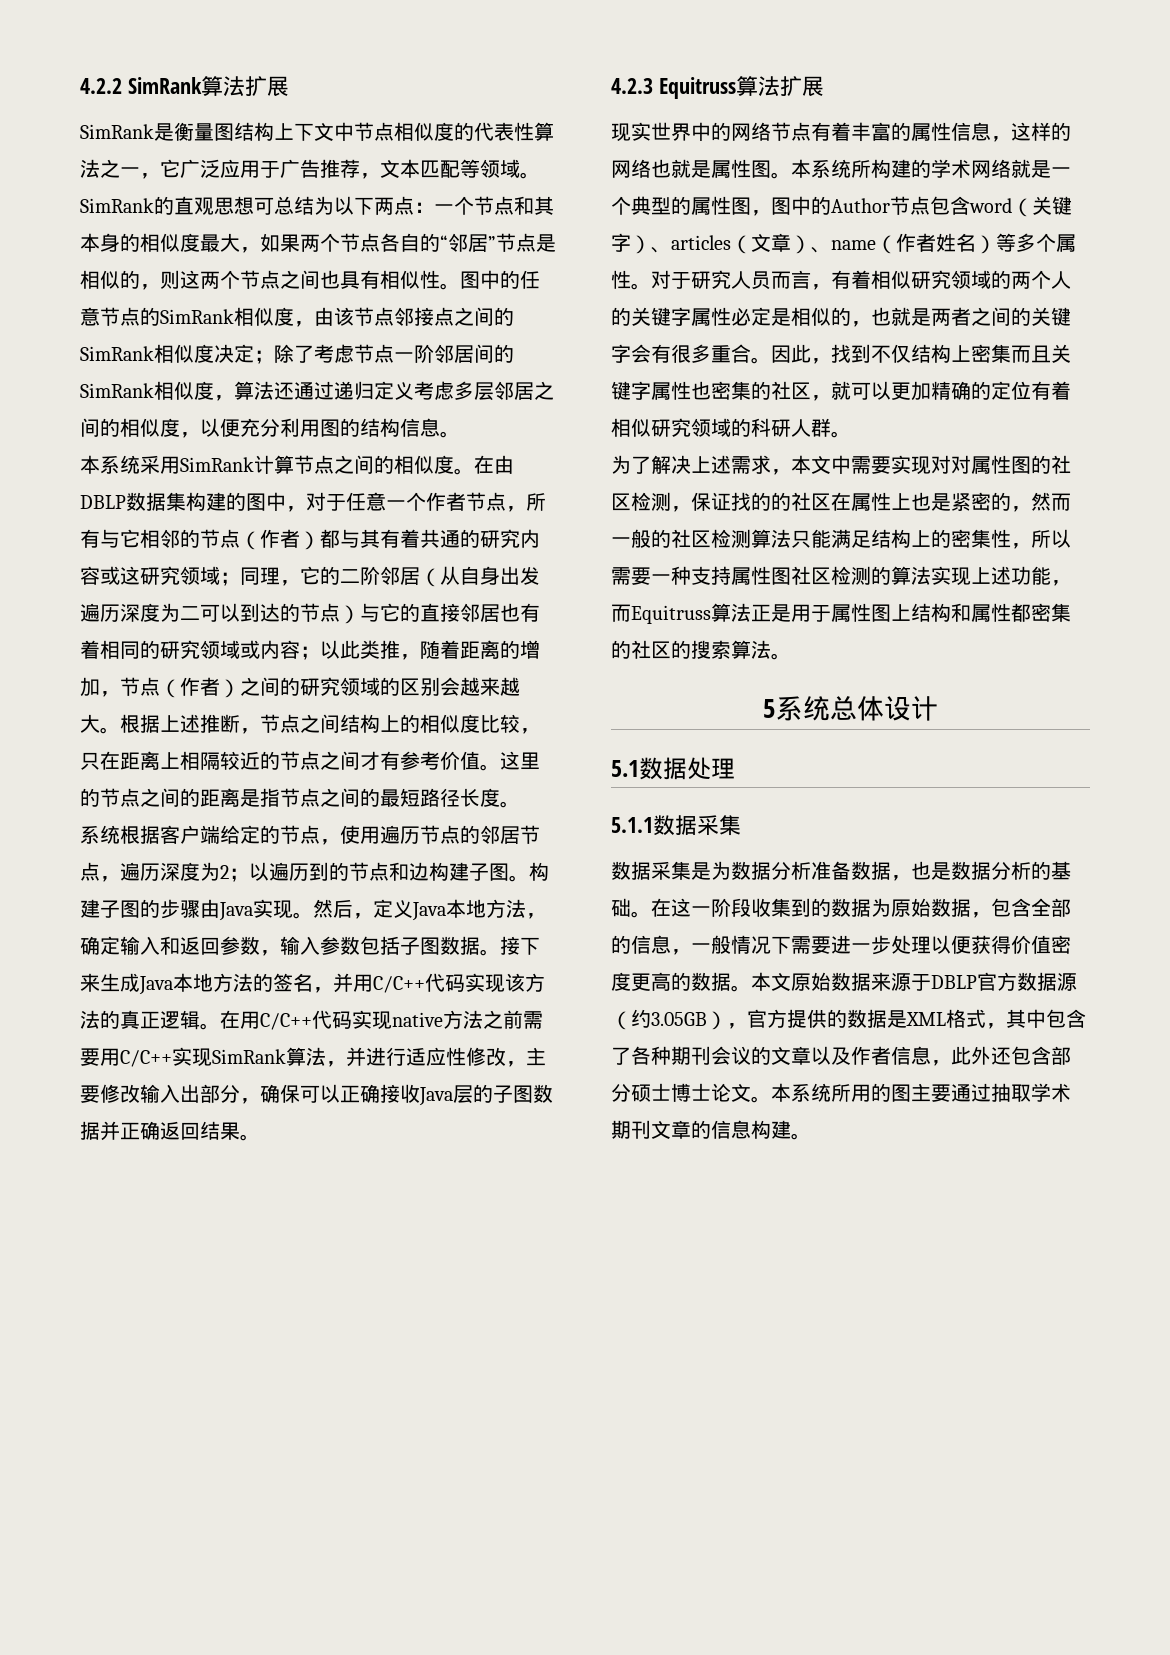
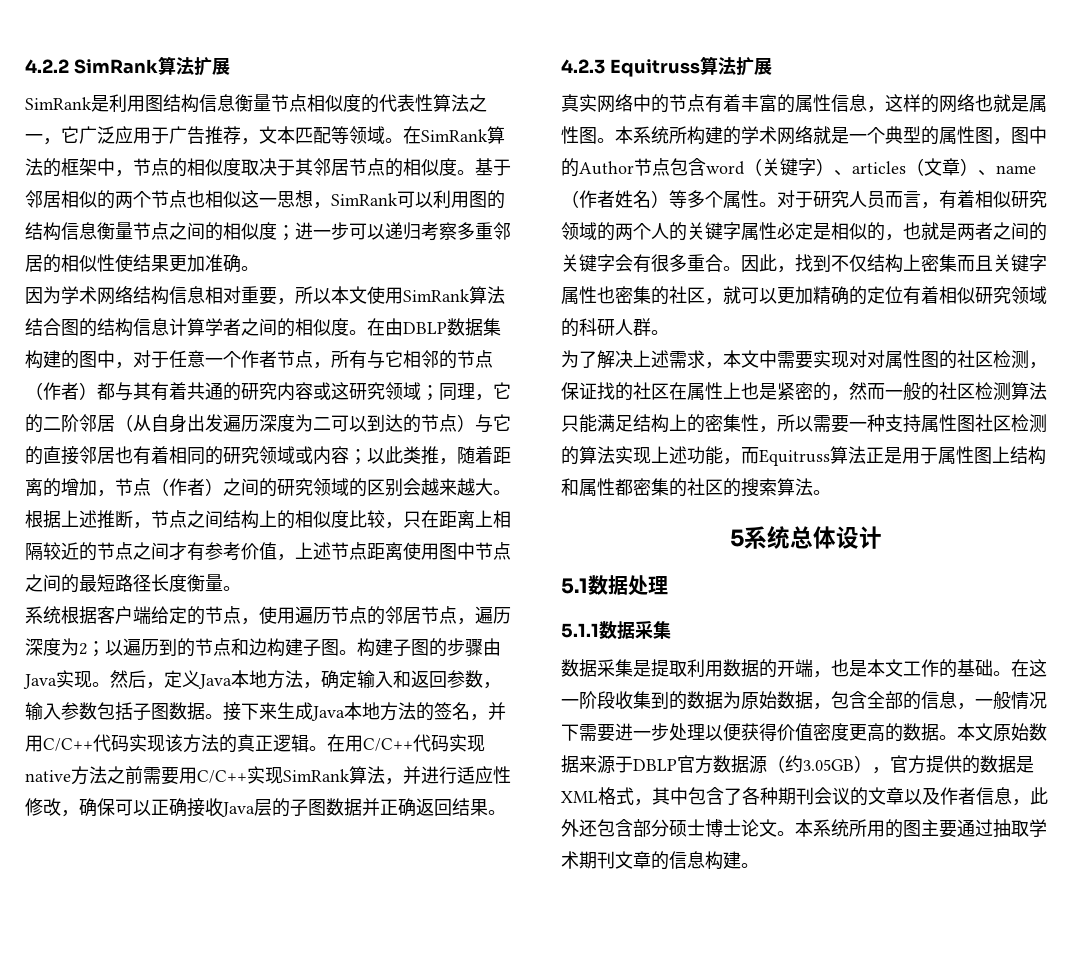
[174,122,354,141] 衡量图结构上下文中 -> [109,94,271,113] 利用图结构信息衡量
[80,196,554,215] [80,233,556,253] [80,270,540,290] [80,307,514,327] [80,344,514,364] [80,381,554,401] [80,418,460,438] [80,455,334,474] SimRank的直观思想可总结为以下两点：一个节点和其本身的相似度最大，如果两个节点各自的“邻居”节点是相似的，则这两个节点之间也具有相似性。图中的任意节点的SimRank相似度，由该节点邻接点之间的SimRank相似度决定；除了考虑节点一阶邻居间的SimRank相似度，算法还通过递归定义考虑多层邻居之间的相似度，以便充分利用图的结构信息。 // 本系统采用SimRank计算节点 -> [403,126,505,144] [25,158,511,177] [25,190,505,209] [25,222,511,241] [25,254,259,273] [25,286,505,305] [25,318,241,337] 在SimRank算法的框架中，节点的相似度取决于其邻居节点的相似度。基于邻居相似的两个节点也相似这一思想，SimRank可以利用图的结构信息衡量节点之间的相似度；进一步可以递归考察多重邻居的相似性使结果更加准确。 // 因为学术网络结构信息相对重要，所以本文使用SimRank算法结合图的结构信息计算学者
[480,751,540,771] [80,788,280,807] 。这里的节点之间的距离是指 -> [277,542,475,561] ，上述节点距离使用图中
(500, 797) none -> [187,574,223,592] 衡量
[526,1047,546,1066] [80,1084,260,1104] 主要修改输入出部分， -> (79, 813) none
[611,122,771,142] 现实世界中的网络 -> [561,94,669,113] 真实网络中的
[771,492,791,511] 的 -> (633, 391) none
[711,861,1031,881] 为数据分析准备数据，也是数据分析 -> [651,659,939,678] 提取利用数据的开端，也是本文工作

